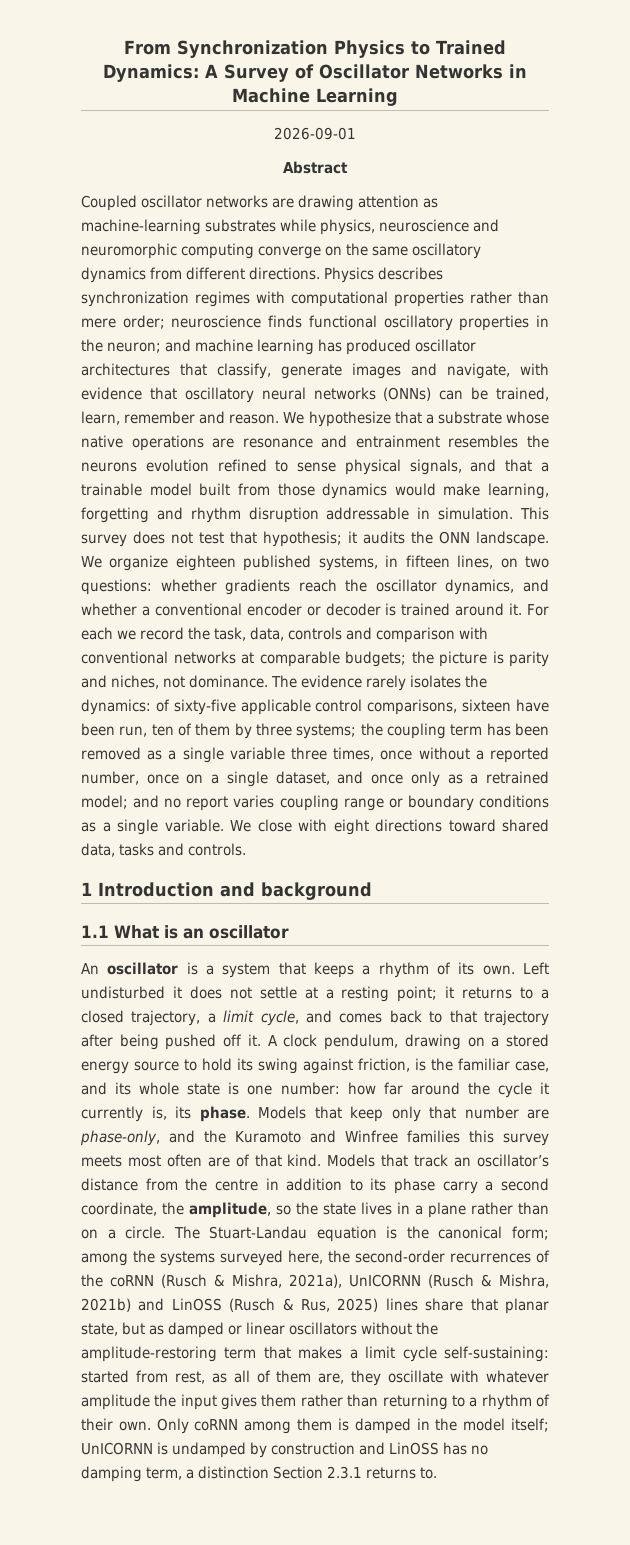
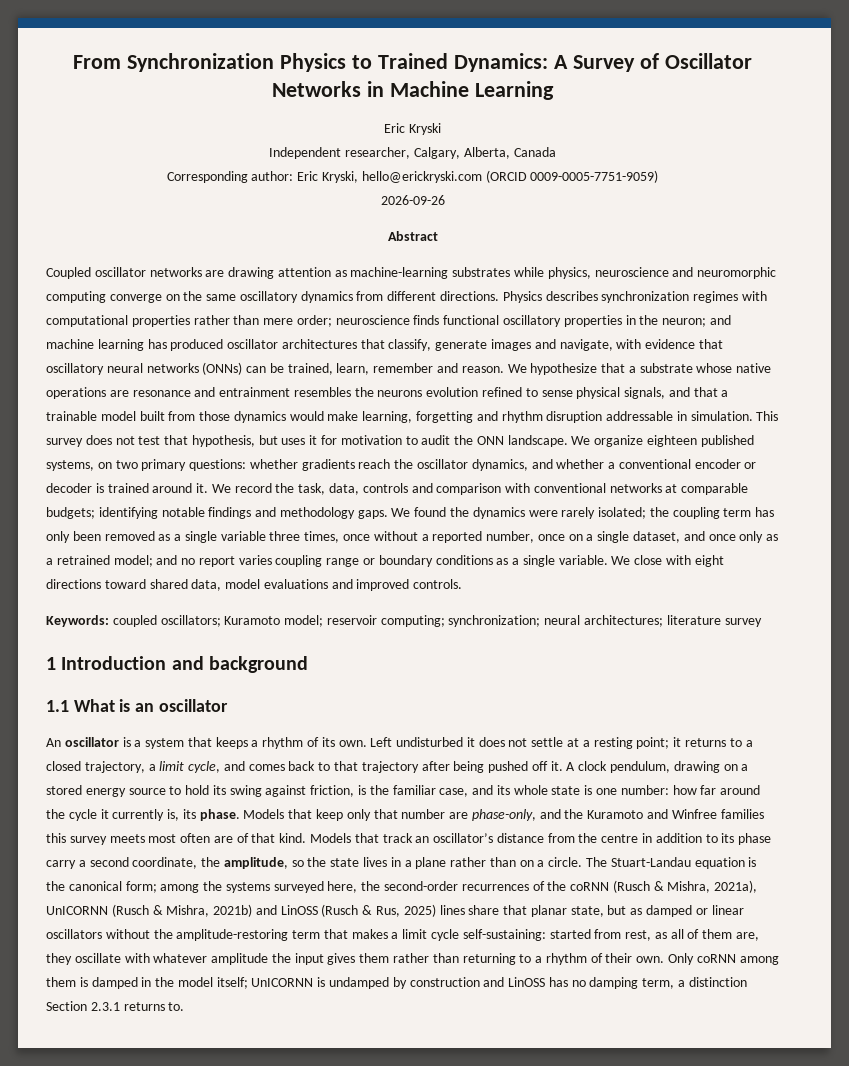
[274,127,356,140] 2026-09-01 -> [384,123,441,135] [269,147,556,159] [166,170,659,183] [380,195,445,205] Eric Kryski // Independent researcher, Calgary, Alberta, Canada // Corresponding author: Eric Kryski, hello@erickryski.com (ORCID 0009-0005-7751-9059) // 2026-09-26
[263,531,405,547] hypothesis; it audits -> [191,435,451,447] hypothesis, but uses it for motivation to audit
[385,555,494,569] in fifteen lines, -> (94, 465) none
(549, 562) none -> [141,459,187,471] primary
[526,604,549,616] [81,627,137,640] For each we -> [211,484,231,493] We
[411,651,549,667] [81,675,488,691] [81,699,550,715] [81,723,357,739] the picture is parity and niches, not dominance. The evidence rarely isolates the dynamics: of sixty-five applicable control comparisons, sixteen have been run, ten of them by three systems; -> [98,507,647,519] identifying notable findings and methodology gaps. We found the dynamics were rarely isolated;
(511, 729) none -> [46,531,70,543] only
[119,843,247,856] tasks and controls. -> [225,579,463,591] [46,615,762,627] model evaluations and improved controls. // Keywords: coupled oscillators; Kuramoto model; reservoir computing; synchronization; neural architectures; literature survey

